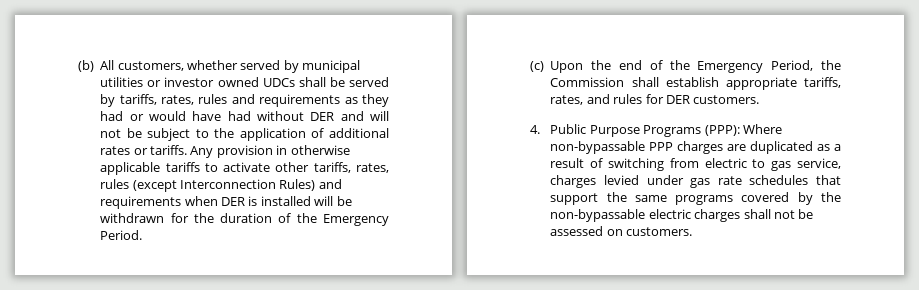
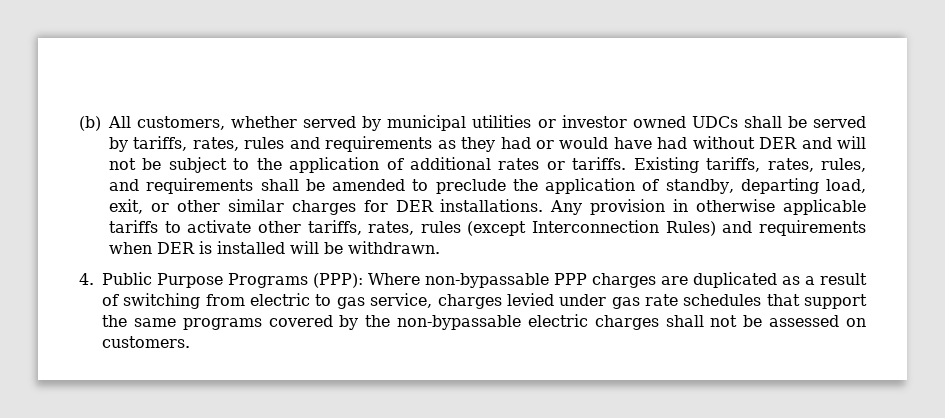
(187, 150) none -> [633,157,867,173] [109,178,867,194] [109,199,544,215] Existing tariffs, rates, rules, and requirements shall be amended to preclude the application of standby, departing load, exit, or other similar charges for DER installations.
[100,213,389,226] [100,230,143,240] [530,60,841,73] [550,77,841,90] [550,94,760,105] withdrawn for the duration of the Emergency Period. // (c) Upon the end of the Emergency Period, the Commission shall establish appropriate tariffs, rates, and rules for DER customers. -> [348,241,440,254] withdrawn.

